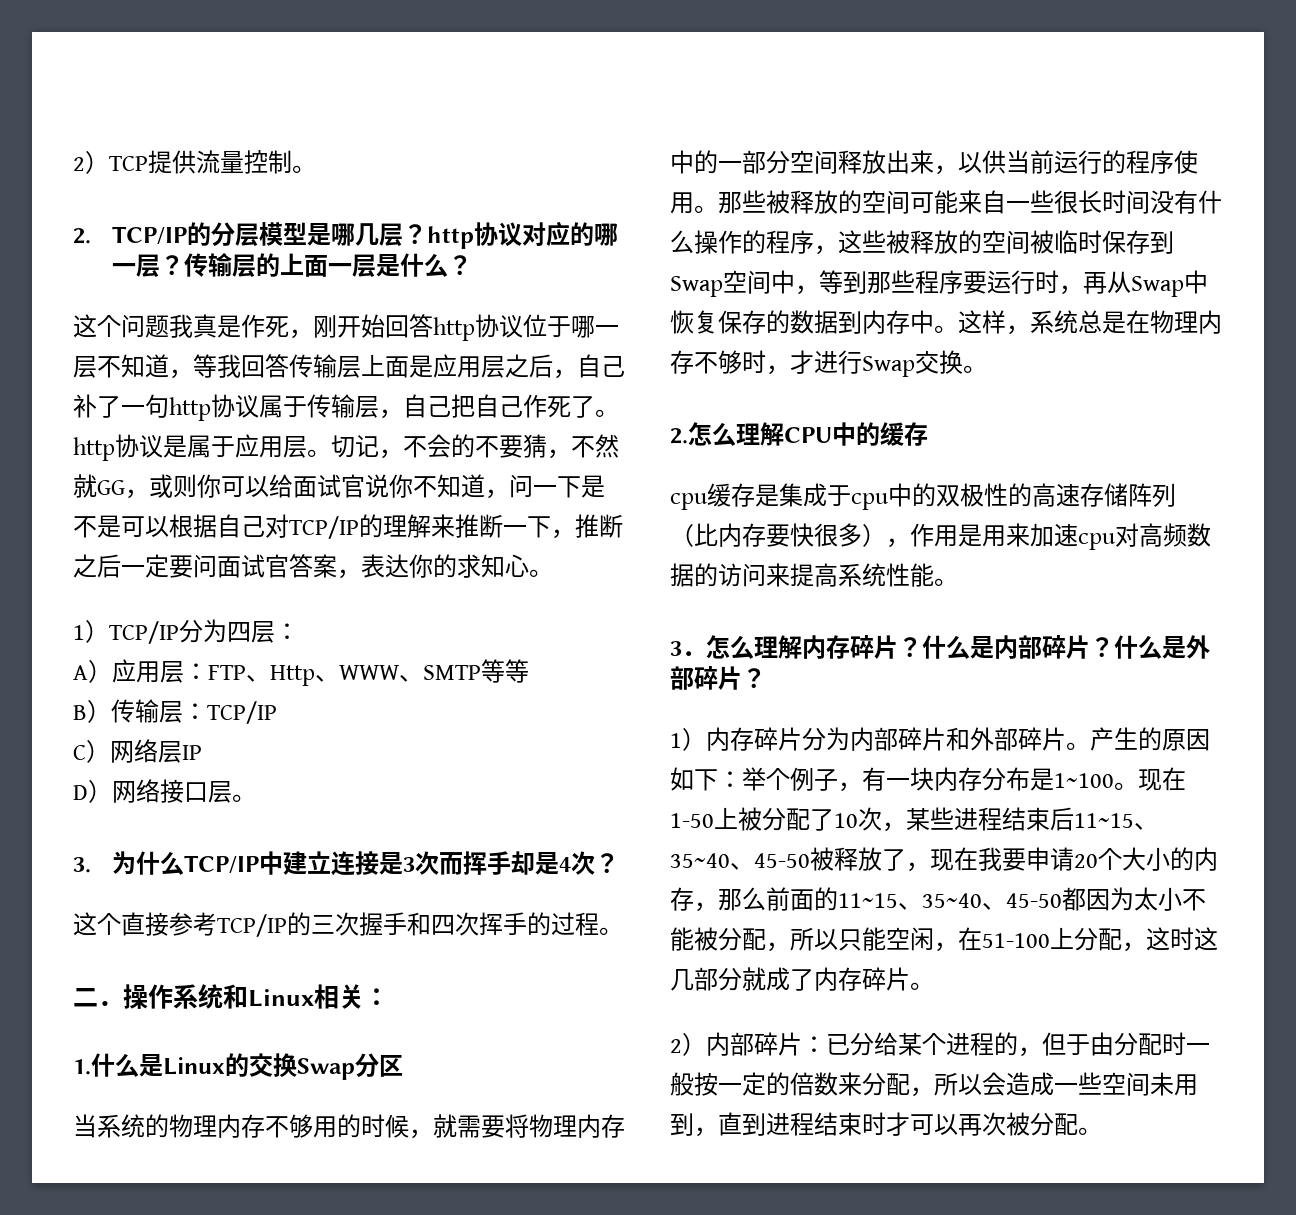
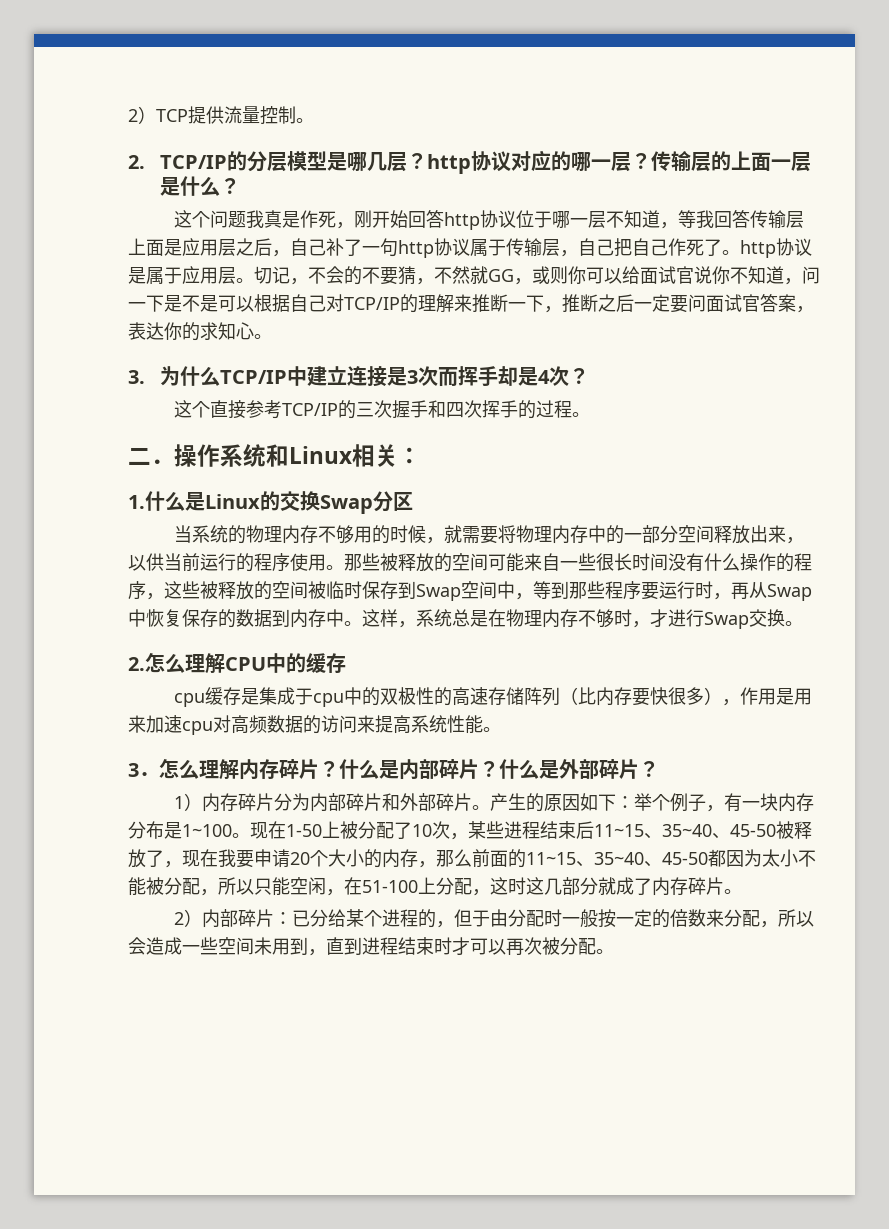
[73,619,299,644] [73,659,529,686] [73,699,277,724] [73,739,202,763] [73,779,256,803] // 1）TCP/IP分为四层： // A）应用层：FTP、Http、WWW、SMTP等等 // B）传输层：TCP/IP // C）网络层IP // D）网络接口层。 -> (272, 336) none

